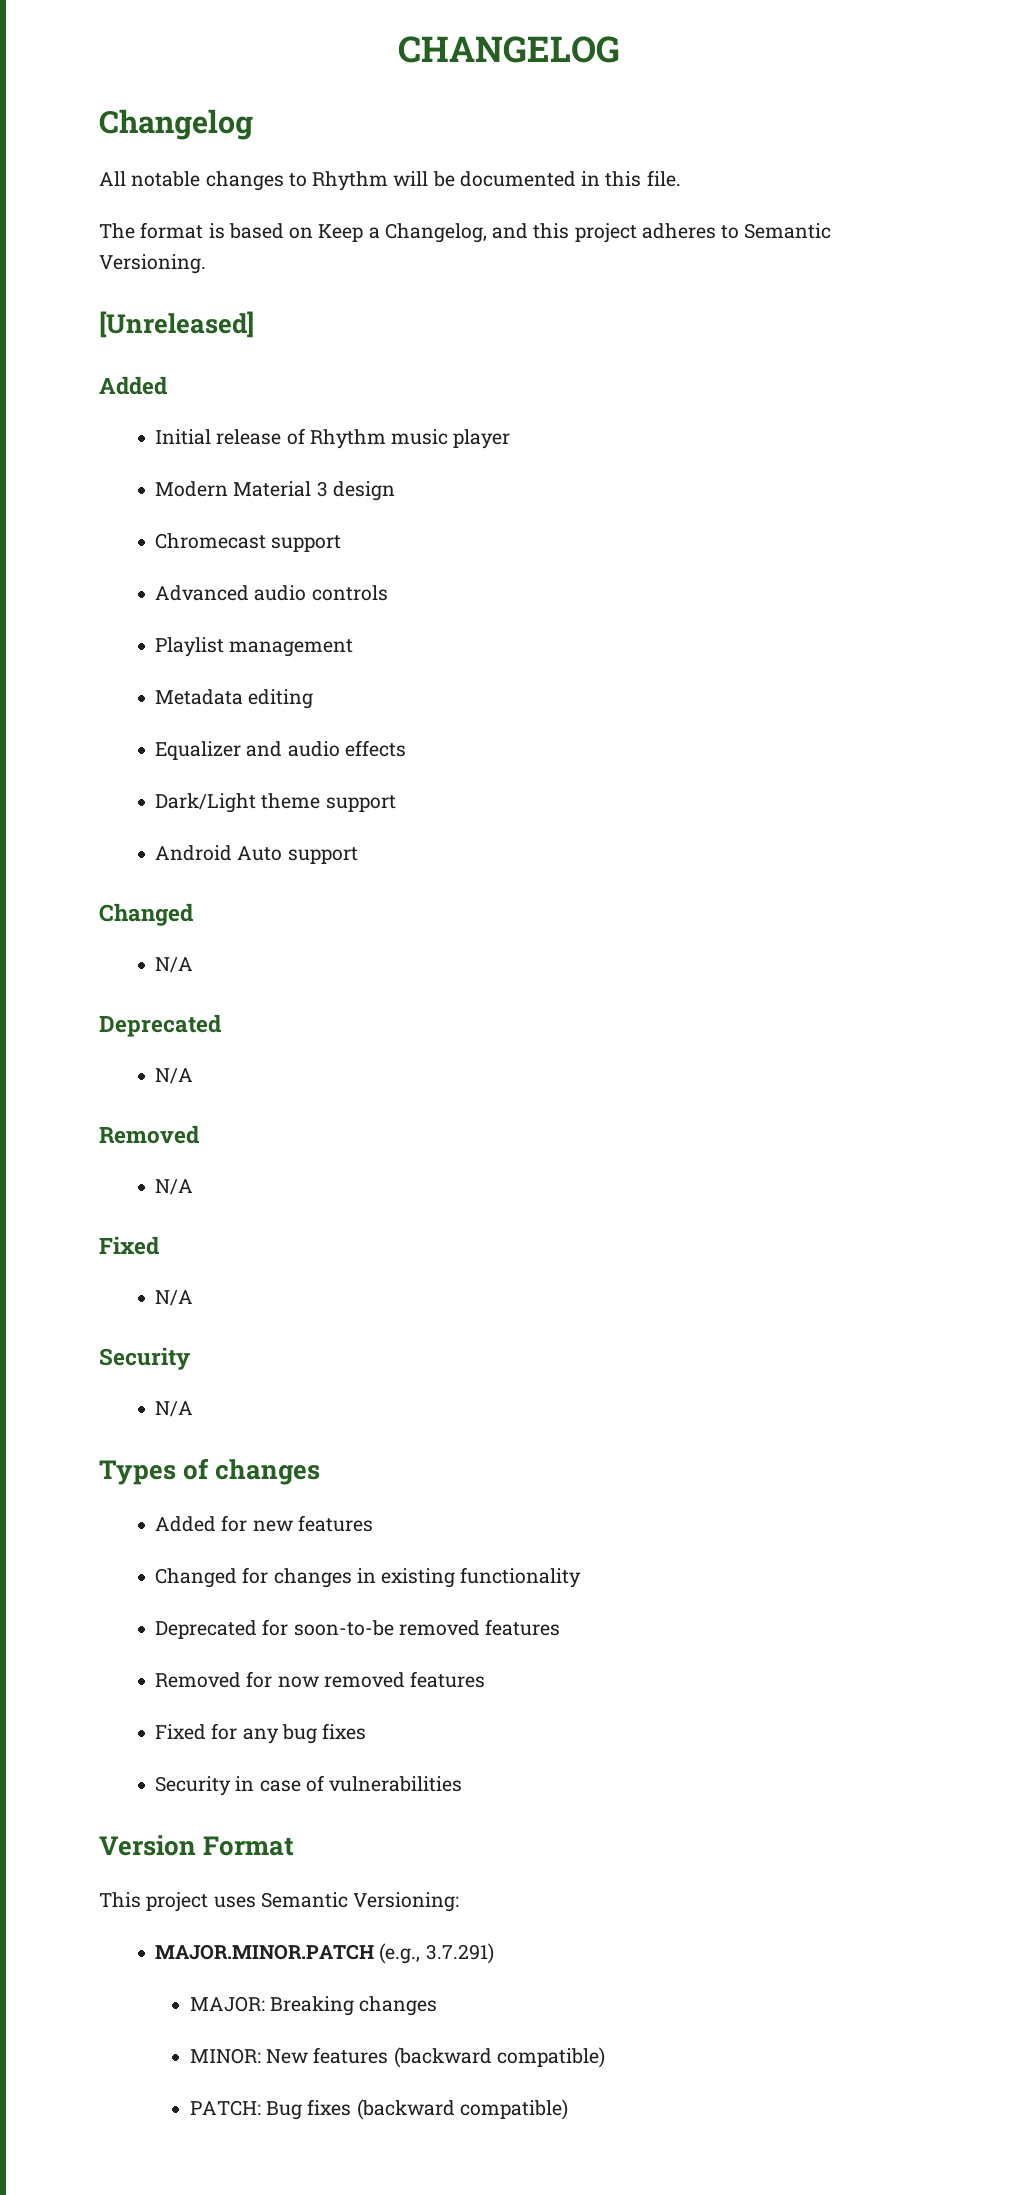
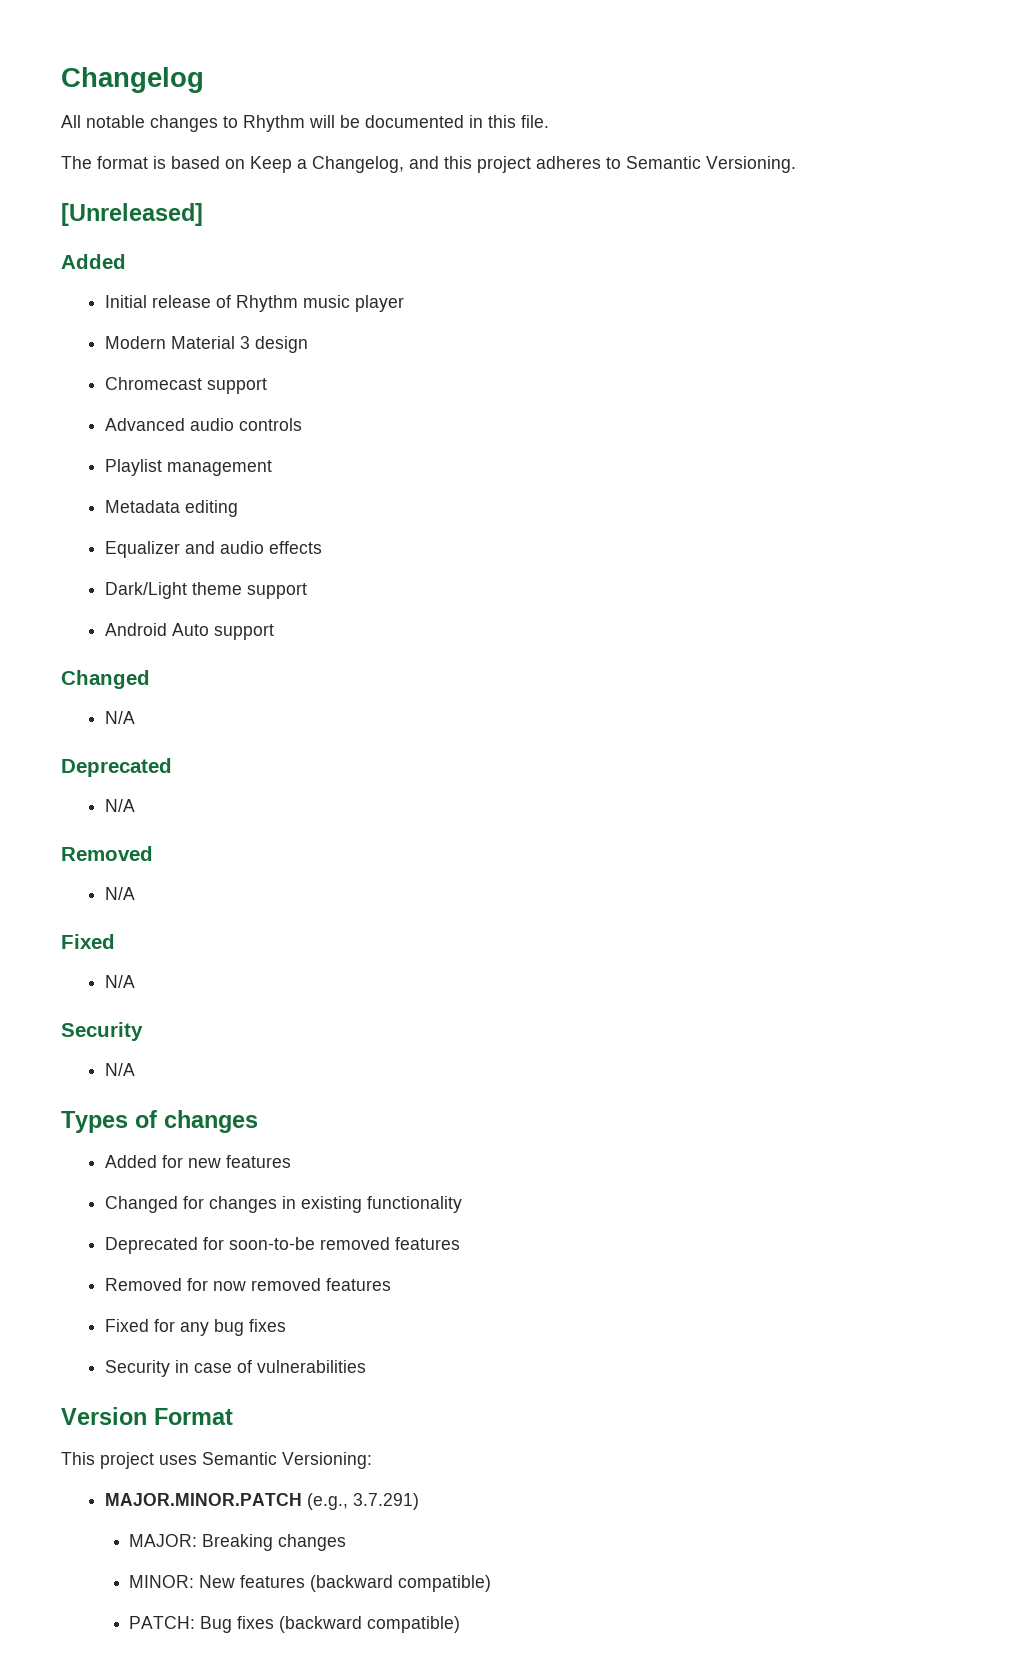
[397,36,620,63] CHANGELOG // -> (61, 80) none

